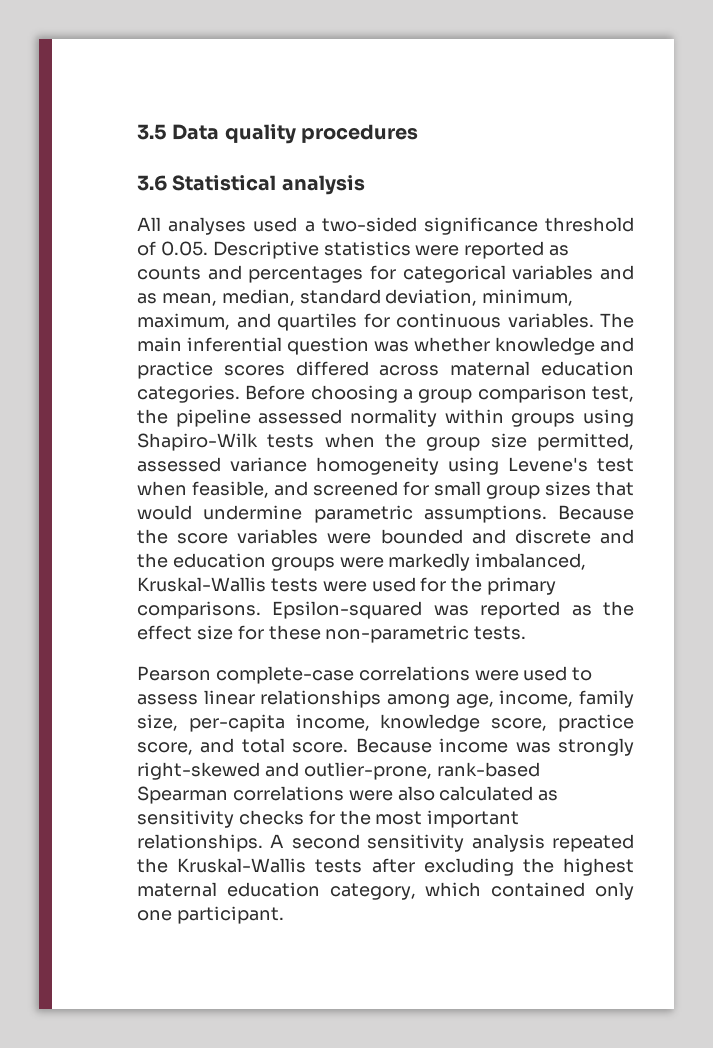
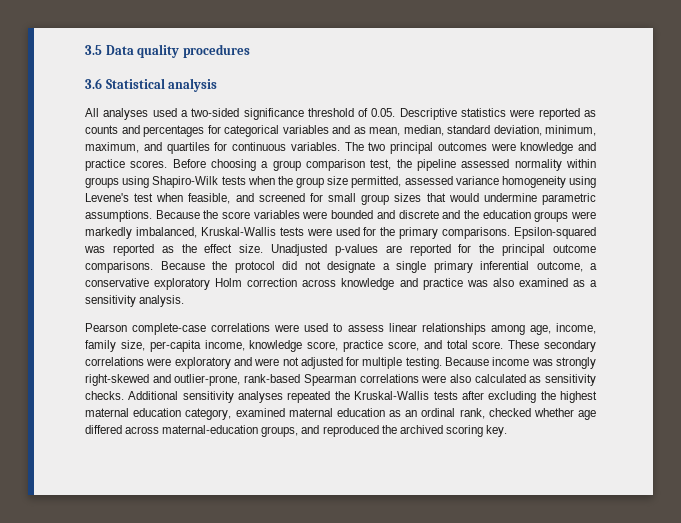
[137,337,634,355] [137,361,634,379] [137,385,240,403] main inferential question was whether knowledge and practice scores differed across maternal education categories. -> [368,142,596,154] [85,159,168,171] two principal outcomes were knowledge and practice scores.
[196,625,527,643] size for these non-parametric tests. -> [239,244,597,256] [85,261,597,273] [85,278,597,290] [85,295,185,307] size. Unadjusted p-values are reported for the principal outcome comparisons. Because the protocol did not designate a single primary inferential outcome, a conservative exploratory Holm correction across knowledge and practice was also examined as a sensitivity analysis.
(349, 747) none -> [508,340,596,352] [85,357,442,369] These secondary correlations were exploratory and were not adjusted for multiple testing.
[238,810,520,828] [137,834,545,852] checks for the most important relationships. A second sensitivity analysis -> [85,391,284,403] checks. Additional sensitivity analyses
[425,882,634,900] [137,906,284,924] which contained only one participant. -> [235,408,596,420] [85,425,507,437] examined maternal education as an ordinal rank, checked whether age differed across maternal-education groups, and reproduced the archived scoring key.

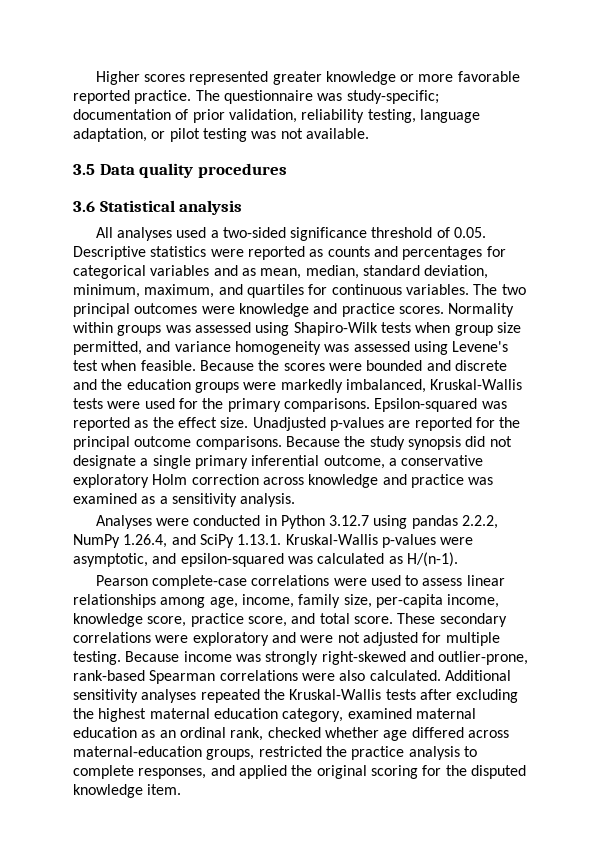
(85, 50) none -> [95,71,520,85] [73,90,439,104] [73,109,480,123] [73,128,369,142] Higher scores represented greater knowledge or more favorable reported practice. The questionnaire was study-specific; documentation of prior validation, reliability testing, language adaptation, or pilot testing was not available. //
[172,159,596,171] [85,177,119,188] Before choosing a group comparison test, the pipeline assessed normality within groups -> [448,303,515,317] [73,322,251,336] Normality within groups was assessed
[277,176,293,185] the -> (451, 327) none
[404,176,453,185] assessed -> [146,341,171,352] and
(566, 182) none -> [324,341,410,352] was assessed
[188,193,596,205] [85,210,300,222] feasible, and screened for small group sizes that would undermine parametric assumptions. Because the score variables -> [140,360,325,371] feasible. Because the scores
[234,261,275,273] protocol -> [369,436,461,450] study synopsis
[492,278,514,287] also -> (494, 481) none
(185, 301) none -> [95,515,499,529] [73,534,474,548] [73,552,458,567] // Analyses were conducted in Python 3.12.7 using pandas 2.2.2, NumPy 1.26.4, and SciPy 1.13.1. Kruskal-Wallis p-values were asymptotic, and epsilon-squared was calculated as H/(n-1).
[474,374,596,386] [85,391,124,400] calculated as sensitivity checks. -> [369,670,441,681] calculated.
[301,425,507,437] and reproduced the archived scoring key. -> [258,746,477,760] [73,765,526,779] [73,784,182,798] restricted the practice analysis to complete responses, and applied the original scoring for the disputed knowledge item.

